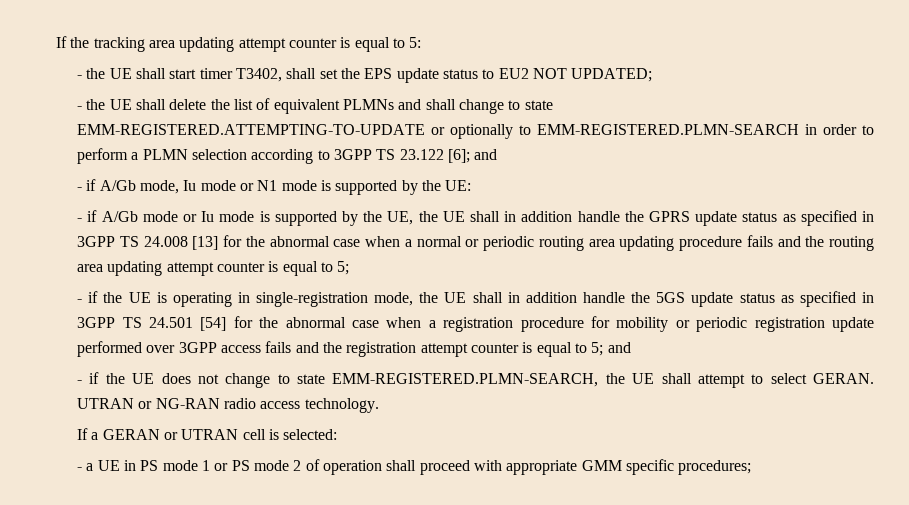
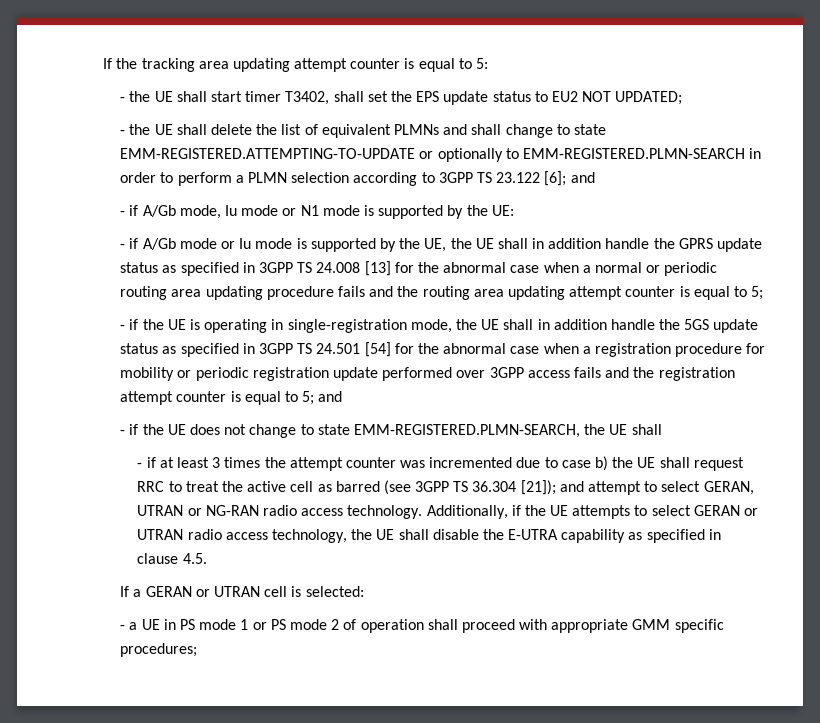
(692, 378) none -> [137,456,744,471] [137,480,584,495] // - if at least 3 times the attempt counter was incremented due to case b) the UE shall request RRC to treat the active cell as barred (see 3GPP TS 36.304 [21]); and
[812,373,874,384] GERAN. -> [703,481,754,495] GERAN,
(379, 405) none -> [426,505,759,519] [137,529,721,543] [137,553,207,564] Additionally, if the UE attempts to select GERAN or UTRAN radio access technology, the UE shall disable the E-UTRA capability as specified in clause 4.5.

